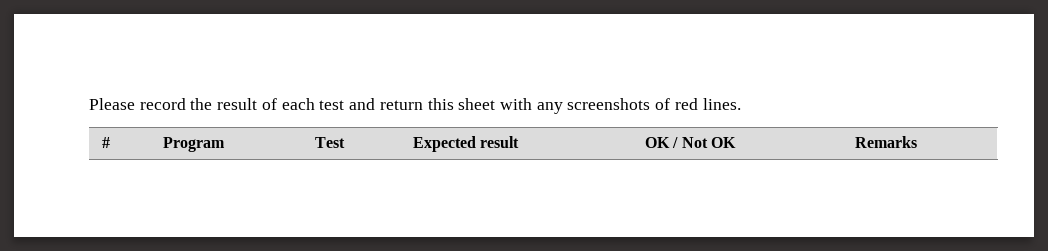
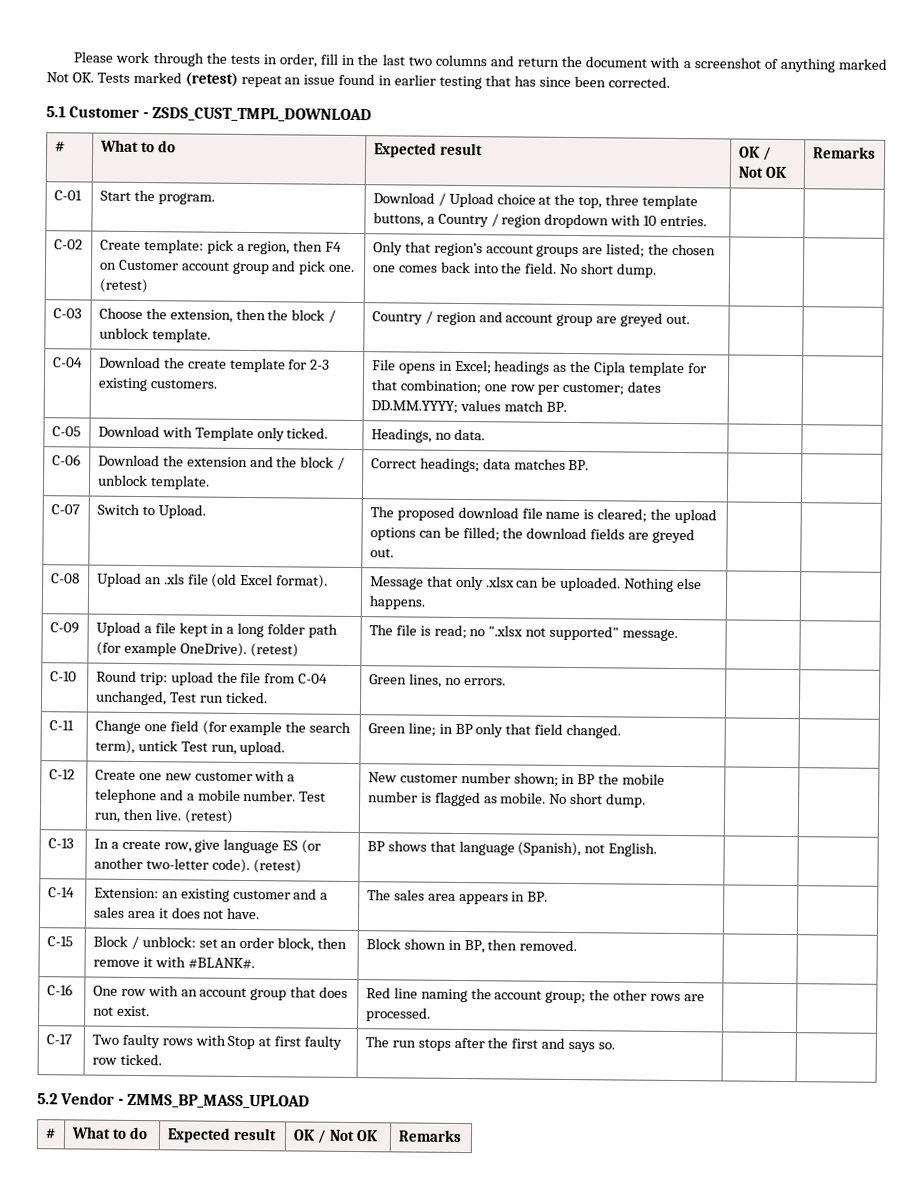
[139,98,741,114] [102,137,111,148] [163,137,226,152] [315,137,346,148] [413,136,520,152] [645,137,737,148] [855,136,918,148] record the result of each test and return this sheet with any screenshots of red lines. // # | Program | Test | Expected result | OK / Not OK | Remarks -> [115,51,887,73] [46,71,670,90] [46,106,372,123] [54,141,65,152] [99,139,176,153] [373,142,483,158] [738,146,772,161] [737,166,787,178] [812,146,876,159] [53,190,82,201] [99,189,215,205] [372,192,699,210] [372,212,708,229] [53,239,83,250] [99,239,343,255] [98,259,356,275] [98,278,148,294] [372,241,717,258] [371,261,658,278] [52,308,82,319] [98,307,337,323] [98,327,211,343] [371,310,691,327] [52,357,83,368] [98,356,331,373] [97,377,217,392] [371,359,707,377] [370,379,662,396] [370,399,567,414] [51,426,81,437] [97,425,329,442] [370,428,485,443] [51,454,81,466] [97,454,346,470] [96,474,210,490] [370,457,590,473] [50,504,80,515] [96,503,206,519] [369,506,718,524] [369,526,696,544] [369,548,394,558] [50,573,80,584] [96,572,329,589] [369,575,703,592] [368,595,425,610] [49,622,79,634] [95,621,339,638] [95,641,299,658] [368,624,679,642] [49,671,77,682] [95,670,329,686] [94,690,268,706] [368,673,506,688] [48,720,74,731] [94,719,352,736] [94,739,286,756] [367,722,622,739] [48,769,75,780] [94,769,296,782] [94,788,327,804] [93,808,234,824] [367,771,666,787] [367,791,647,808] [47,838,74,849] [93,838,322,854] [93,857,302,874] [366,840,658,857] [47,887,75,898] [93,887,329,902] [93,906,261,920] [366,889,549,905] [46,936,73,947] [92,935,348,952] [92,956,255,970] [365,938,578,954] [46,984,73,996] [92,985,349,1001] [92,1005,150,1017] [365,987,705,1004] [365,1007,431,1022] [45,1034,72,1045] [91,1033,343,1050] [91,1053,162,1066] [364,1036,616,1053] [37,1092,310,1109] [44,1128,56,1139] [70,1126,148,1140] [166,1127,277,1143] [292,1129,379,1144] [397,1129,462,1143] work through the tests in order, fill in the last two columns and return the document with a screenshot of anything marked Not OK. Tests marked (retest) repeat an issue found in earlier testing that has since been corrected. // 5.1 Customer - ZSDS_CUST_TMPL_DOWNLOAD // # | What to do | Expected result | OK / Not OK | Remarks // C-01 | Start the program. | Download / Upload choice at the top, three template buttons, a Country / region dropdown with 10 entries. | | // C-02 | Create template: pick a region, then F4 on Customer account group and pick one. (retest) | Only that region’s account groups are listed; the chosen one comes back into the field. No short dump. | | // C-03 | Choose the extension, then the block / unblock template. | Country / region and account group are greyed out. | | // C-04 | Download the create template for 2-3 existing customers. | File opens in Excel; headings as the Cipla template for that combination; one row per customer; dates DD.MM.YYYY; values match BP. | | // C-05 | Download with Template only ticked. | Headings, no data. | | // C-06 | Download the extension and the block / unblock template. | Correct headings; data matches BP. | | // C-07 | Switch to Upload. | The proposed download file name is cleared; the upload options can be filled; the download fields are greyed out. | | // C-08 | Upload an .xls file (old Excel format). | Message that only .xlsx can be uploaded. Nothing else happens. | | // C-09 | Upload a file kept in a long folder path (for example OneDrive). (retest) | The file is read; no ".xlsx not supported" message. | | // C-10 | Round trip: upload the file from C-04 unchanged, Test run ticked. | Green lines, no errors. | | // C-11 | Change one field (for example the search term), untick Test run, upload. | Green line; in BP only that field changed. | | // C-12 | Create one new customer with a telephone and a mobile number. Test run, then live. (retest) | New customer number shown; in BP the mobile number is flagged as mobile. No short dump. | | // C-13 | In a create row, give language ES (or another two-letter code). (retest) | BP shows that language (Spanish), not English. | | // C-14 | Extension: an existing customer and a sales area it does not have. | The sales area appears in BP. | | // C-15 | Block / unblock: set an order block, then remove it with #BLANK#. | Block shown in BP, then removed. | | // C-16 | One row with an account group that does not exist. | Red line naming the account group; the other rows are processed. | | // C-17 | Two faulty rows with Stop at first faulty row ticked. | The run stops after the first and says so. | | // 5.2 Vendor - ZMMS_BP_MASS_UPLOAD // # | What to do | Expected result | OK / Not OK | Remarks

